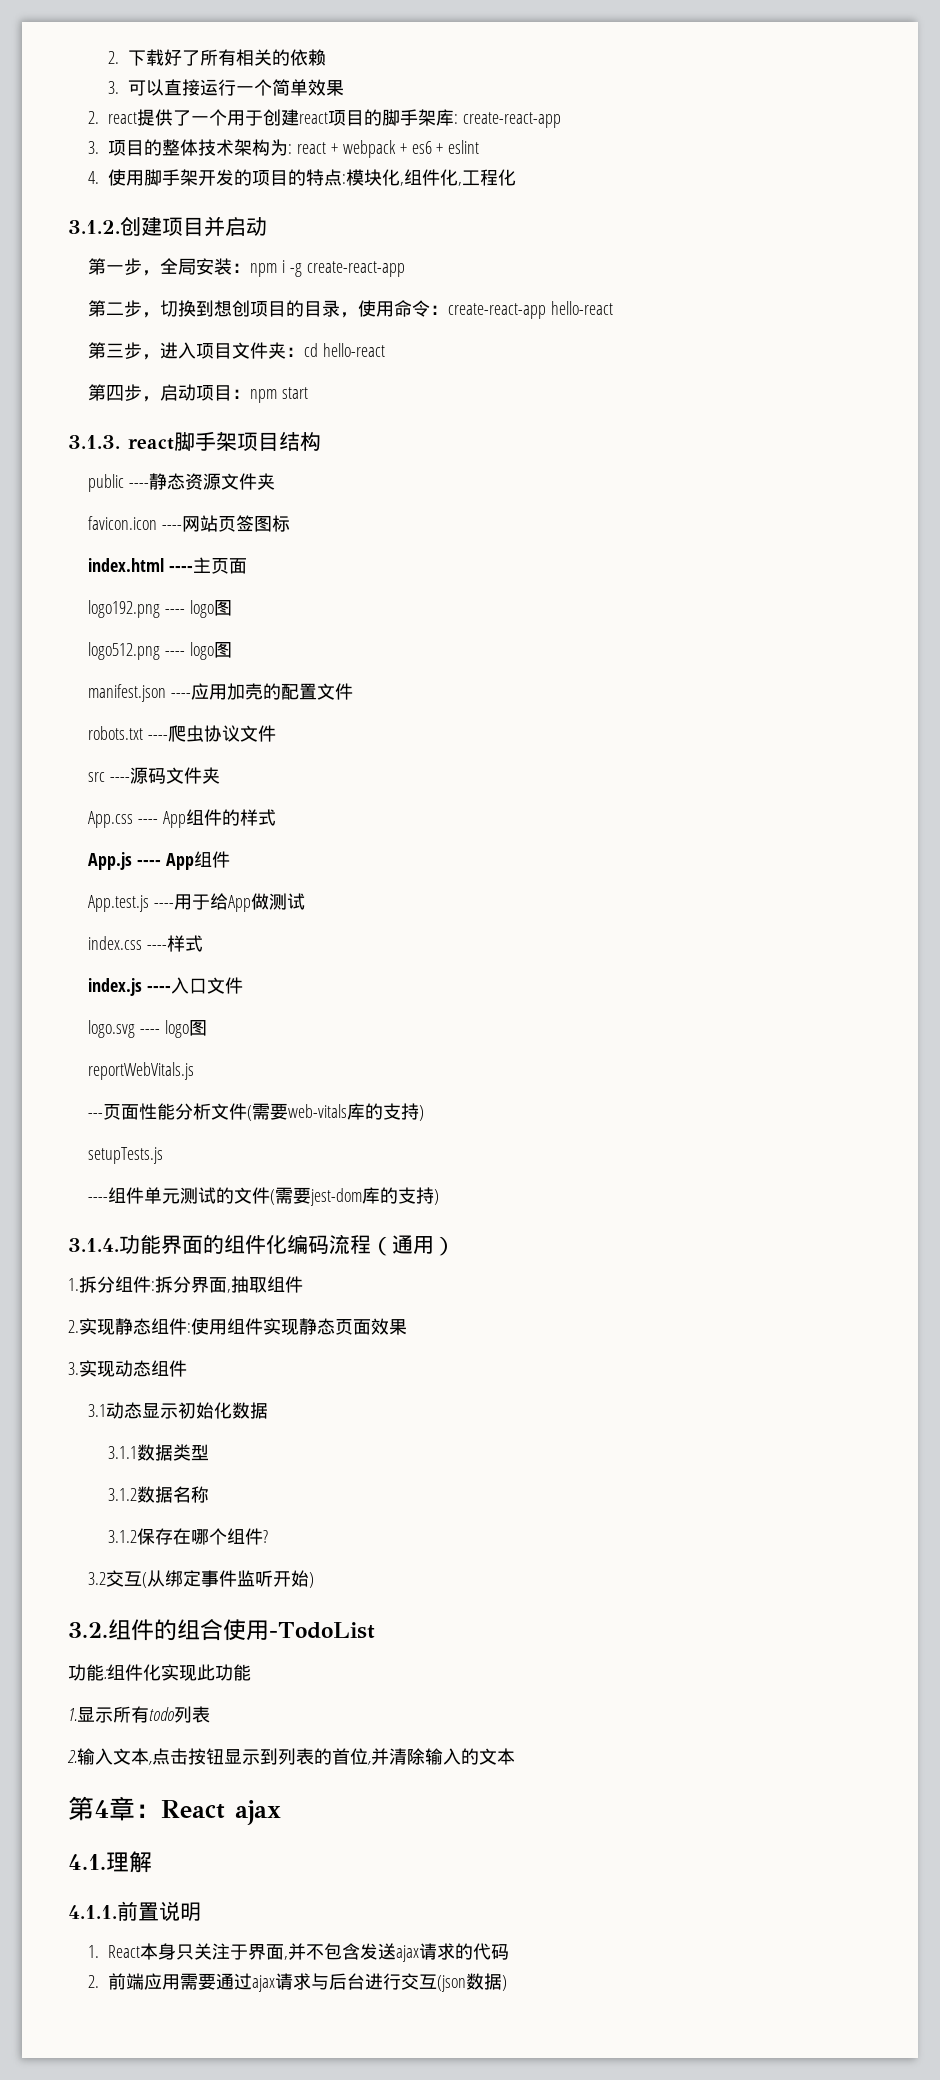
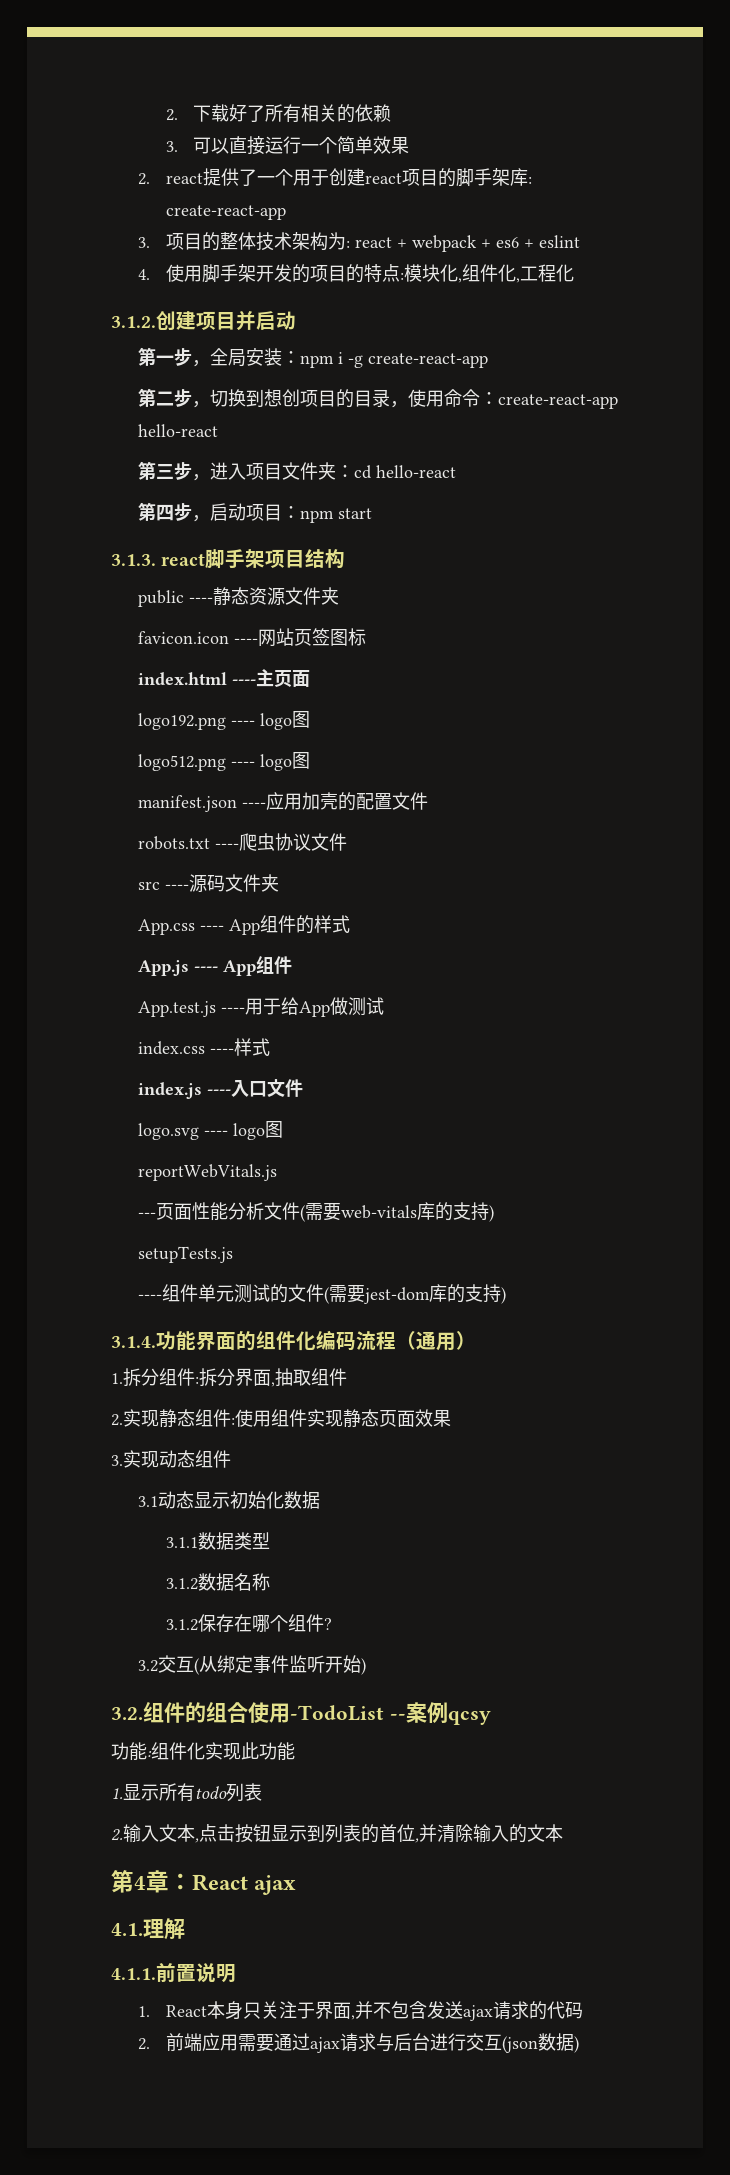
(375, 1630) none -> [389,1702,491,1725] --案例qcsy

